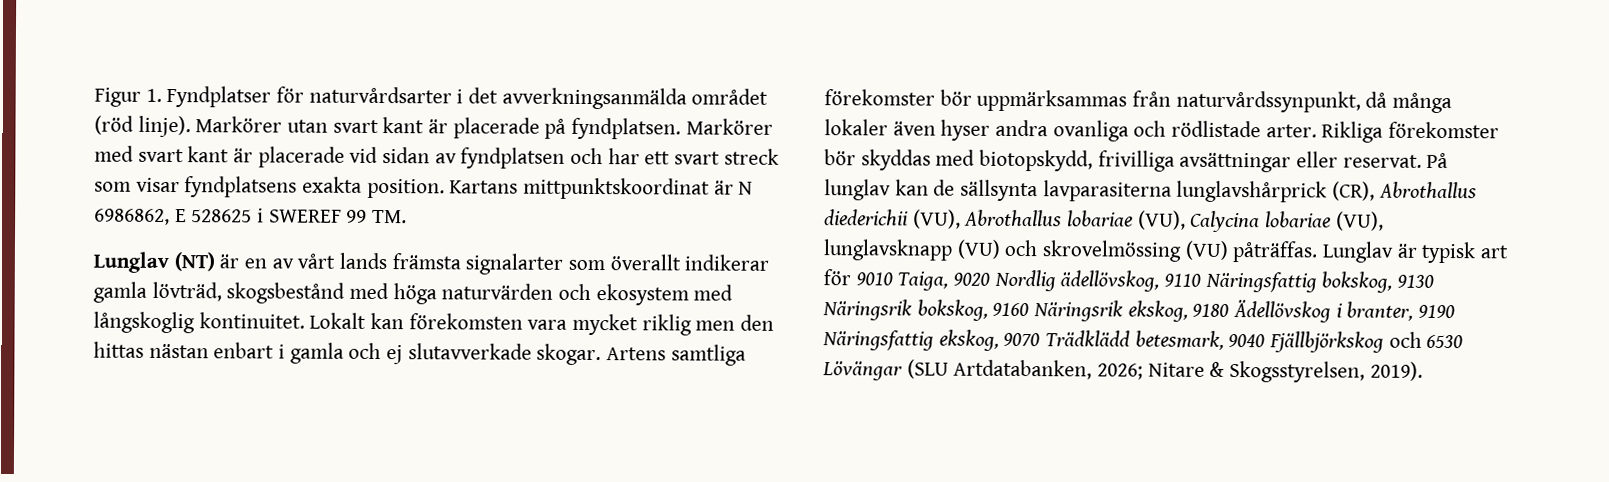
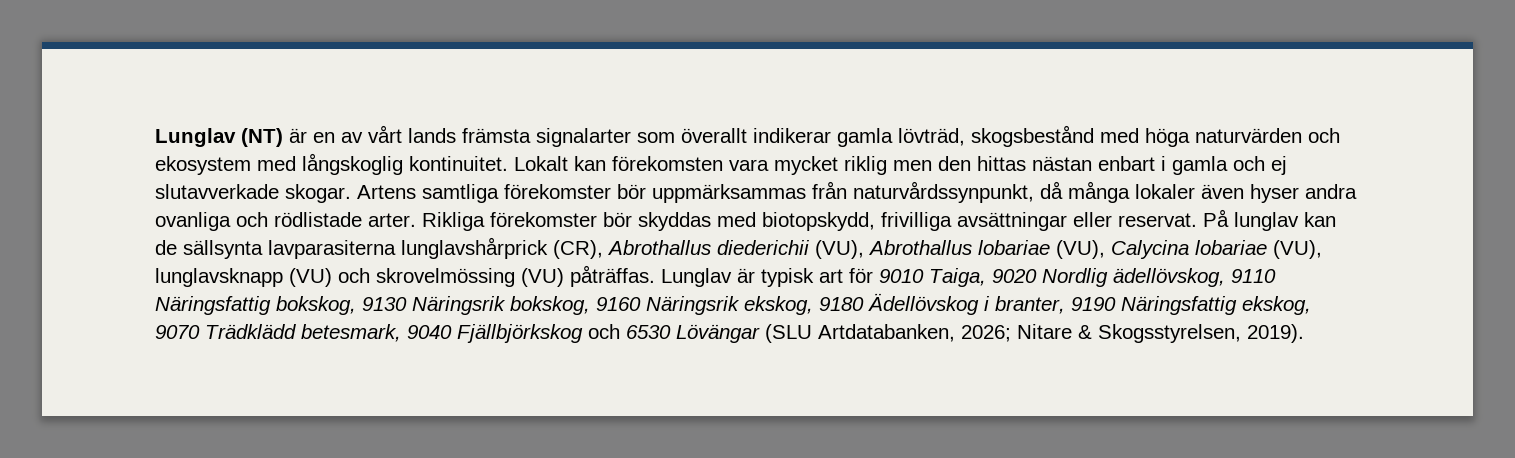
[94,85,769,110] [94,115,773,140] [94,145,779,169] [94,176,754,200] [94,208,408,226] Figur 1. Fyndplatser för naturvårdsarter i det avverkningsanmälda området (röd linje). Markörer utan svart kant är placerade på fyndplatsen. Markörer med svart kant är placerade vid sidan av fyndplatsen och har ett svart streck som visar fyndplatsens exakta position. Kartans mittpunktskoordinat är N 6986862, E 528625 i SWEREF 99 TM. // -> (155, 137) none

